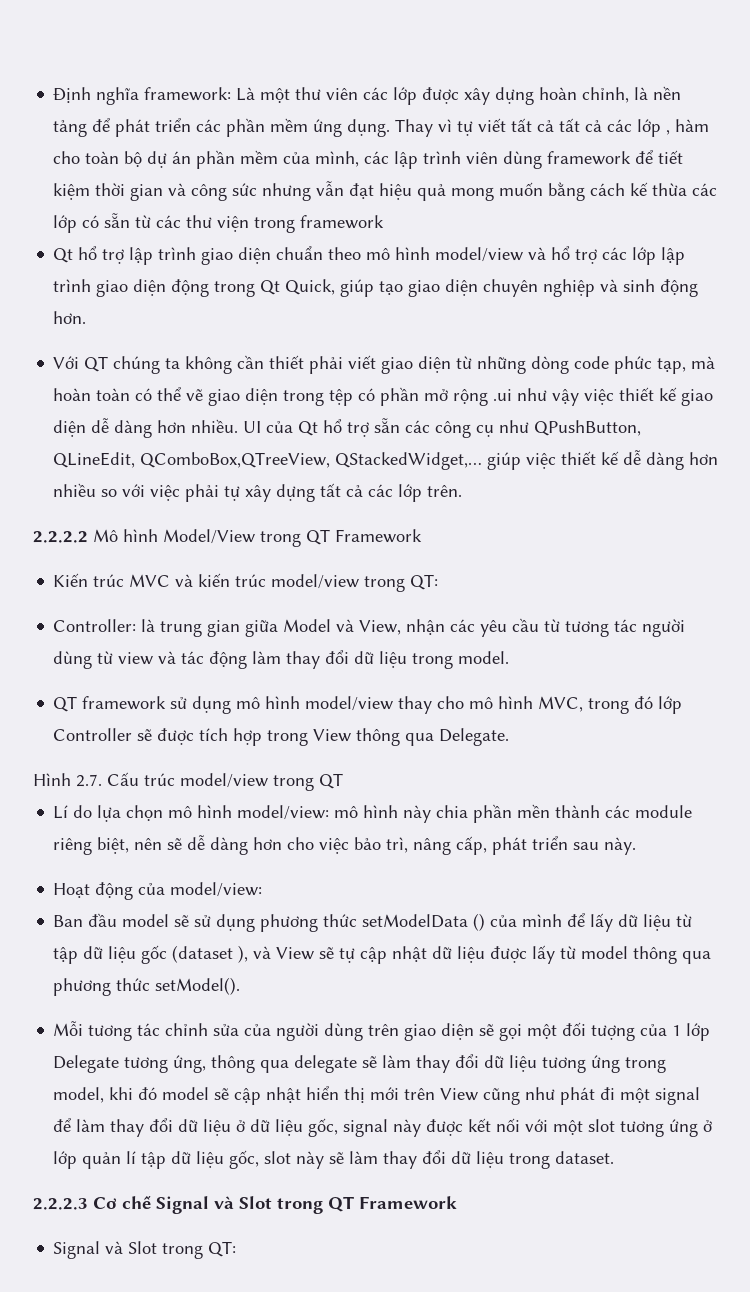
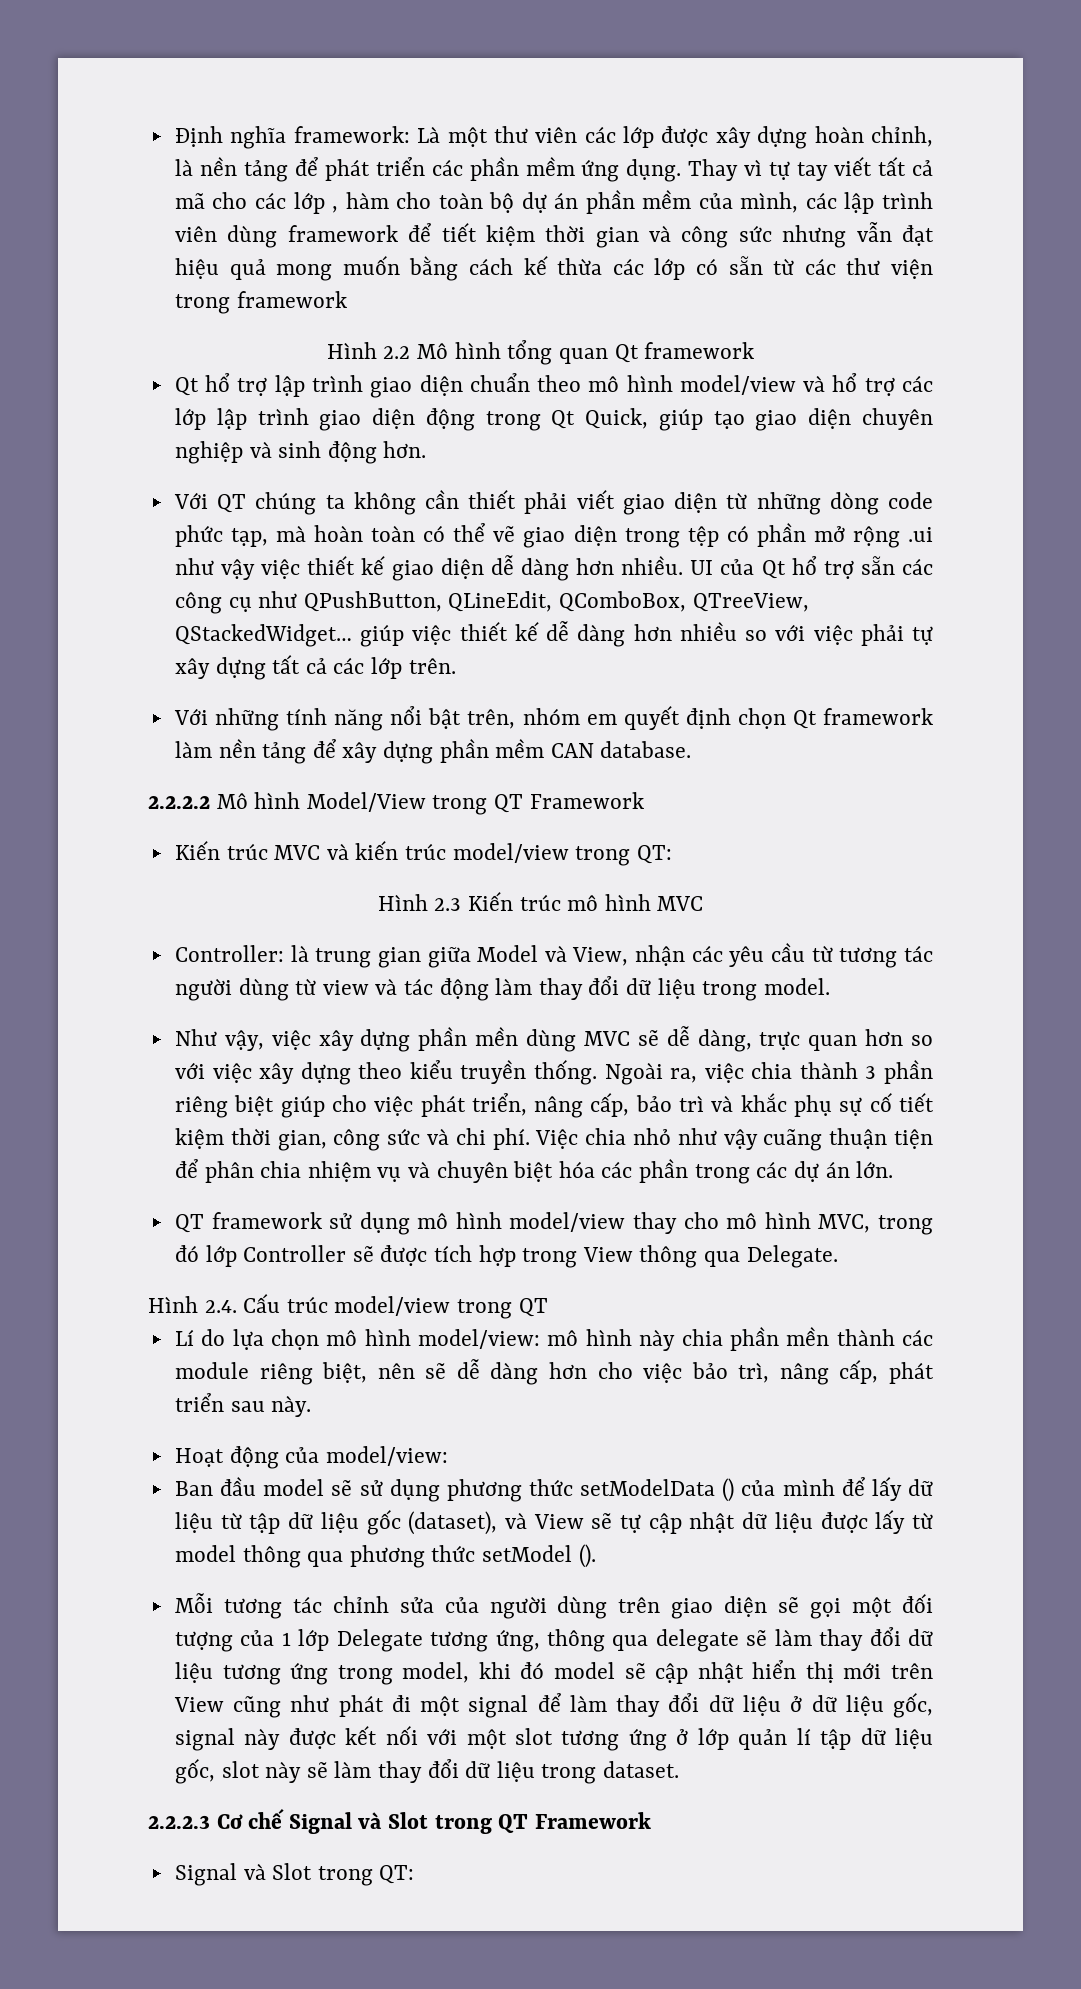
(474, 128) none -> [797,162,829,181] tay
[559,118,603,132] tất cả -> [174,192,248,209] mã cho
(385, 222) none -> [326,340,755,365] // Hình 2.2 Mô hình tổng quan Qt framework
[140,452,483,470] QComboBox,QTreeView, QStackedWidget,… -> [559,591,809,612] [174,624,352,647] QComboBox, QTreeView, QStackedWidget…
(463, 491) none -> [173,706,933,731] [174,739,692,764] // Với những tính năng nổi bật trên, nhóm em quyết định chọn Qt framework làm nền tảng để xây dựng phần mềm CAN database.
(439, 582) none -> [377,892,704,911] // Hình 2.3 Kiến trúc mô hình MVC
(510, 657) none -> [174,1026,933,1052] [174,1060,934,1085] [174,1093,934,1118] [174,1128,933,1151] [174,1159,894,1184] // Như vậy, việc xây dựng phần mền dùng MVC sẽ dễ dàng, trực quan hơn so với việc xây dựng theo kiểu truyền thống. Ngoài ra, việc chia thành 3 phần riêng biệt giúp cho việc phát triển, nâng cấp, bảo trì và khắc phụ sự cố tiết kiệm thời gian, công sức và chi phí. Việc chia nhỏ như vậy cuãng thuận tiện để phân chia nhiệm vụ và chuyên biệt hóa các phần trong các dự án lớn.
[76,774,102,787] 2.7. -> [204,1300,237,1313] 2.4.
[172,945,249,963] (dataset ), -> [408,1511,498,1535] (dataset),
[155,977,241,995] setModel(). -> [482,1544,596,1568] setModel ().

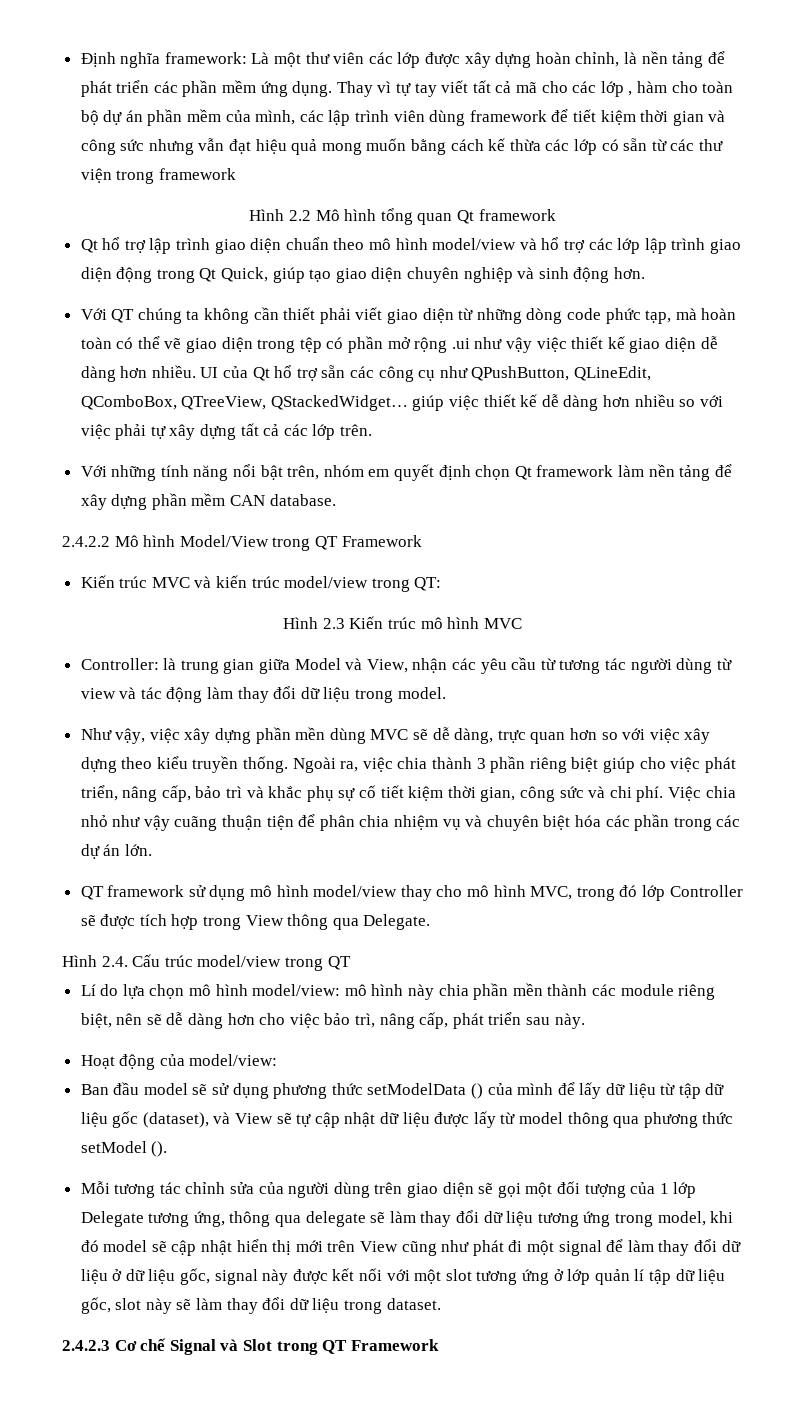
[148,796,210,809] 2.2.2.2 -> [62,536,110,547] 2.4.2.2
[148,1815,210,1829] 2.2.2.3 -> [62,1340,110,1351] 2.4.2.3
[174,1863,415,1886] // Signal và Slot trong QT: -> (439, 1345) none

